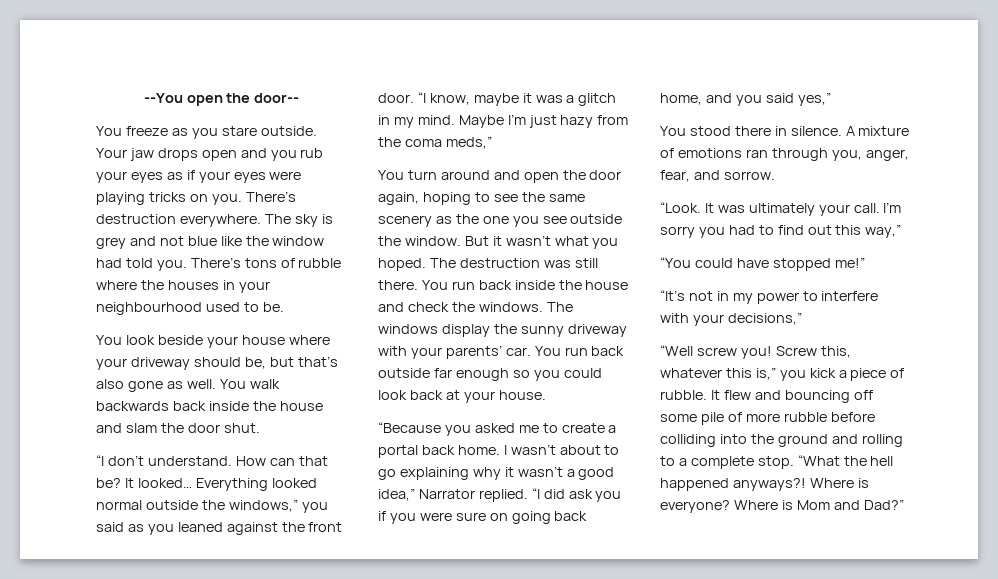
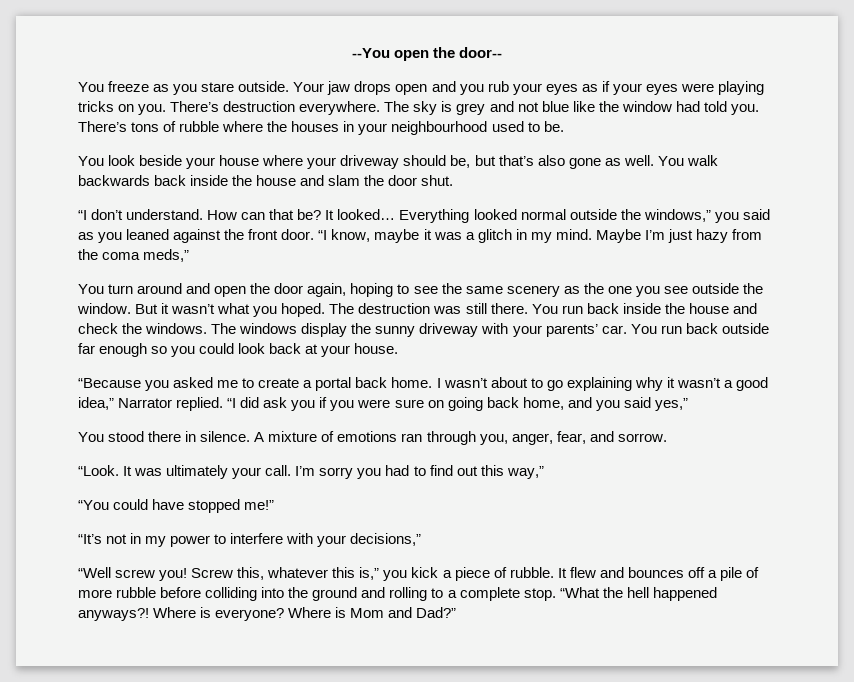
[784,390,873,403] [660,414,697,422] bouncing off some -> [627,567,717,578] bounces off a

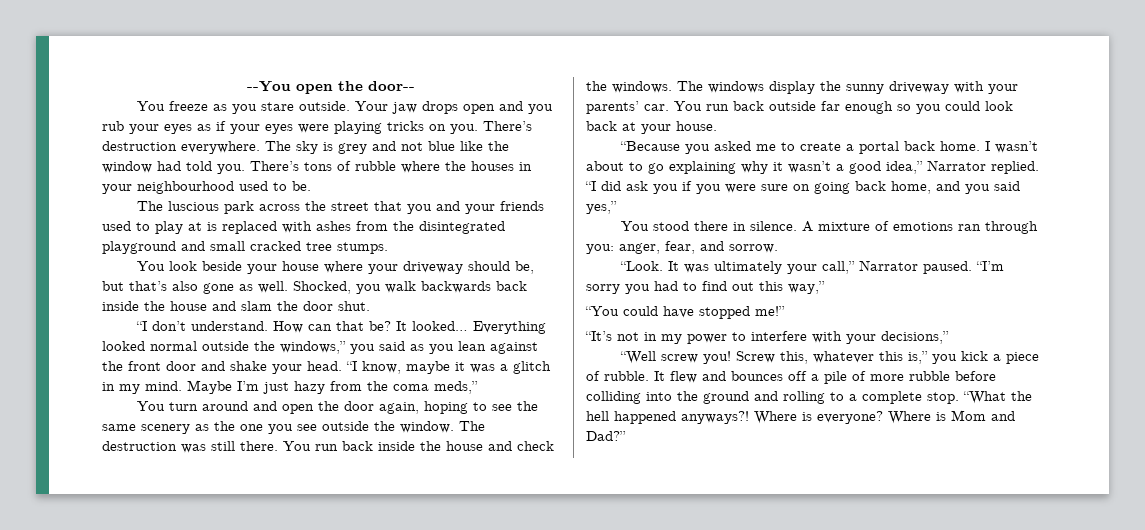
(564, 126) none -> [137,201,545,214] [102,221,505,234] [102,241,388,254] // The luscious park across the street that you and your friends used to play at is replaced with ashes from the disintegrated playground and small cracked tree stumps.
[657,156,684,166] You -> [293,281,381,294] Shocked, you
[126,229,170,240] leaned -> [458,341,486,351] lean
[281,229,315,240] door. -> [166,361,342,374] door and shake your head.
[135,303,326,317] But it wasn’t what you hoped. -> (454, 427) none
[479,434,508,445] you, -> [586,244,614,254] you:
[265,465,316,476] call. I’m -> [822,260,1005,274] call,” Narrator paused. “I’m

